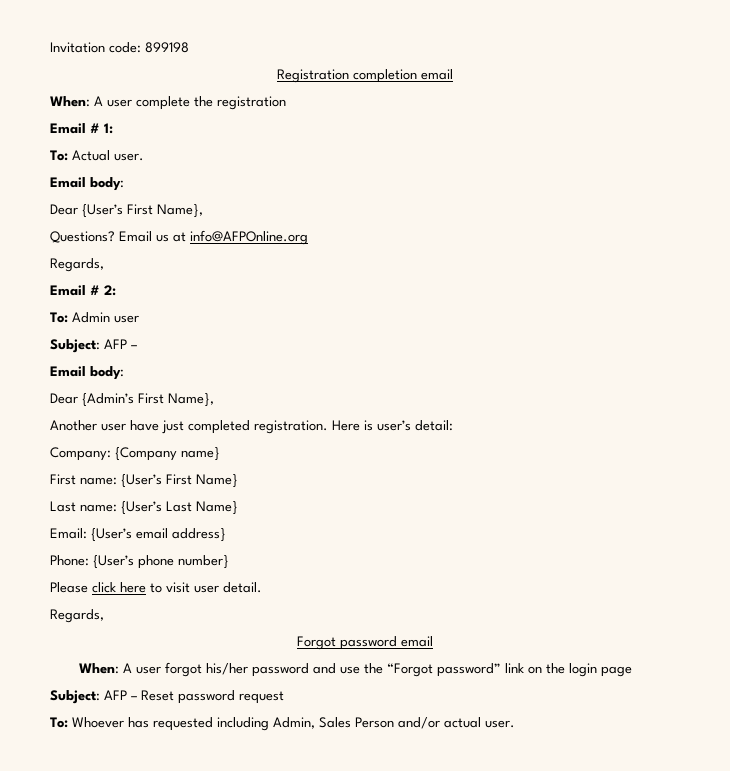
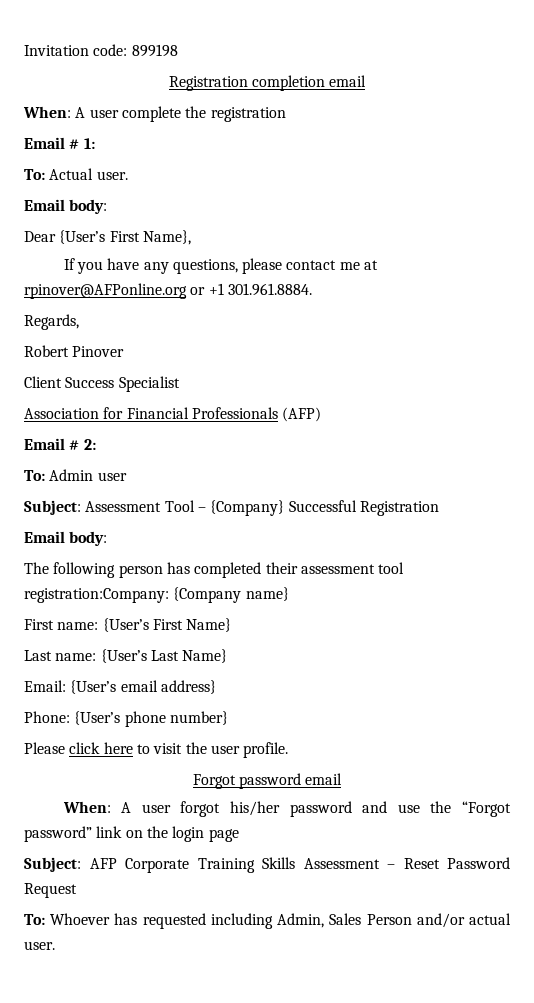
[50,230,308,245] [50,258,104,272] Questions? Email us at info@AFPOnline.org // Regards, -> [63,258,379,274] [24,283,312,299] [24,314,79,330] [24,345,125,357] [24,376,180,392] [24,407,322,422] If you have any questions, please contact me at rpinover@AFPonline.org or +1 301.961.8884. // Regards, // Robert Pinover // Client Success Specialist // Association for Financial Professionals (AFP)
[104,339,137,349] [50,366,124,380] [50,393,214,407] [50,420,453,434] [50,447,111,461] AFP – // Email body: // Dear {Admin’s First Name}, // Another user have just completed registration. Here is user’s detail: // Company: -> [85,500,439,516] [24,531,108,546] [24,562,405,578] [24,588,169,603] Assessment Tool – {Company} Successful Registration // Email body: // The following person has completed their assessment tool registration:Company:
[194,582,262,593] [50,609,104,623] user detail. // Regards, -> [185,742,289,758] the user profile.
[131,690,284,704] – Reset password request -> [125,857,510,873] [24,883,77,898] Corporate Training Skills Assessment – Reset Password Request

